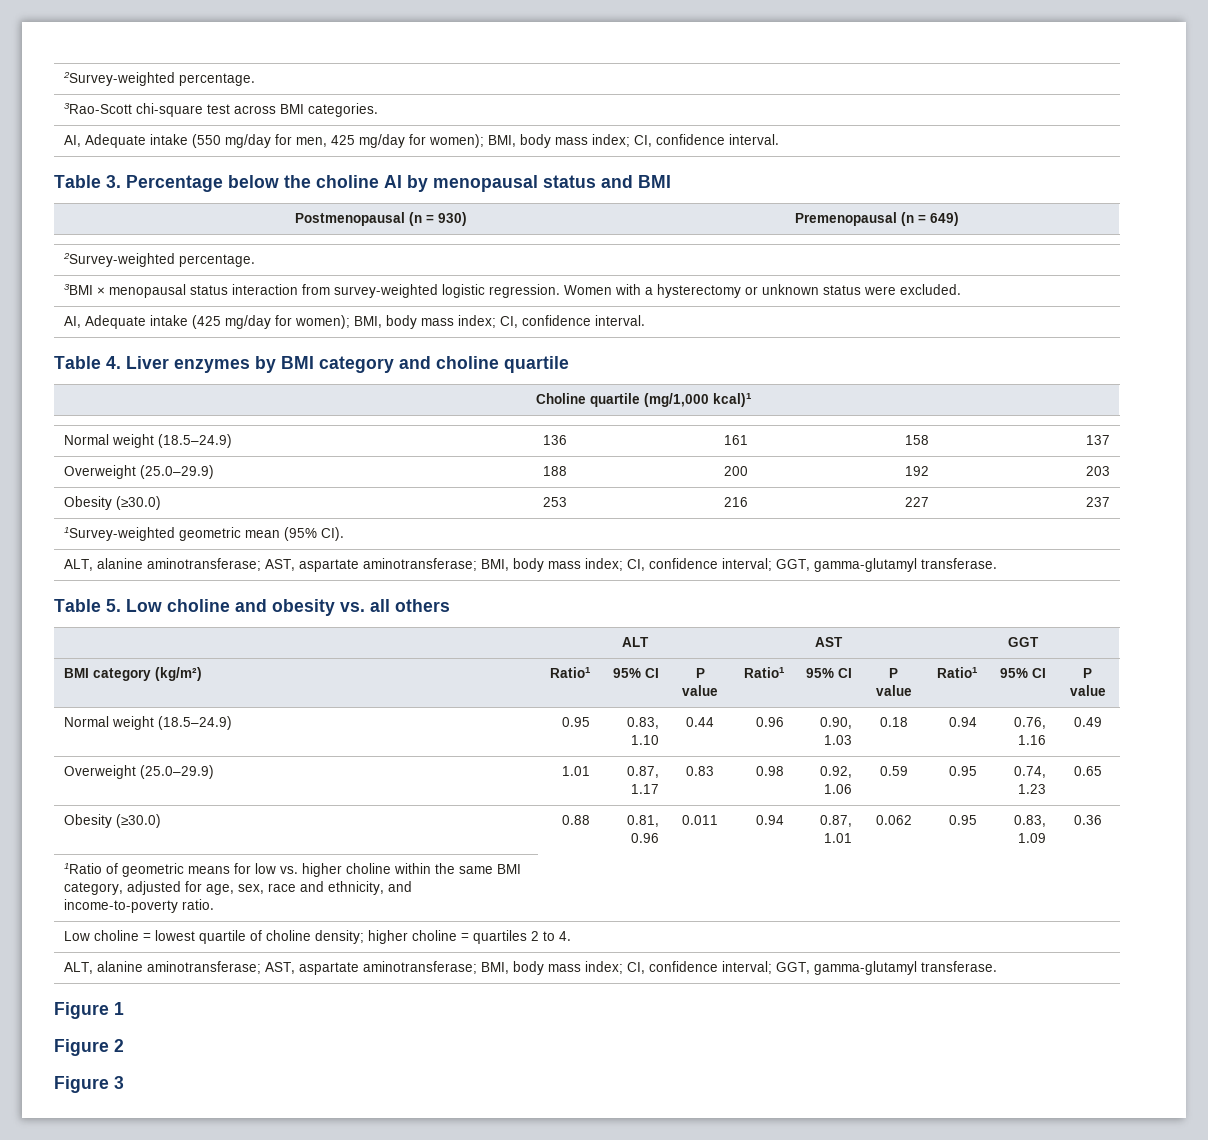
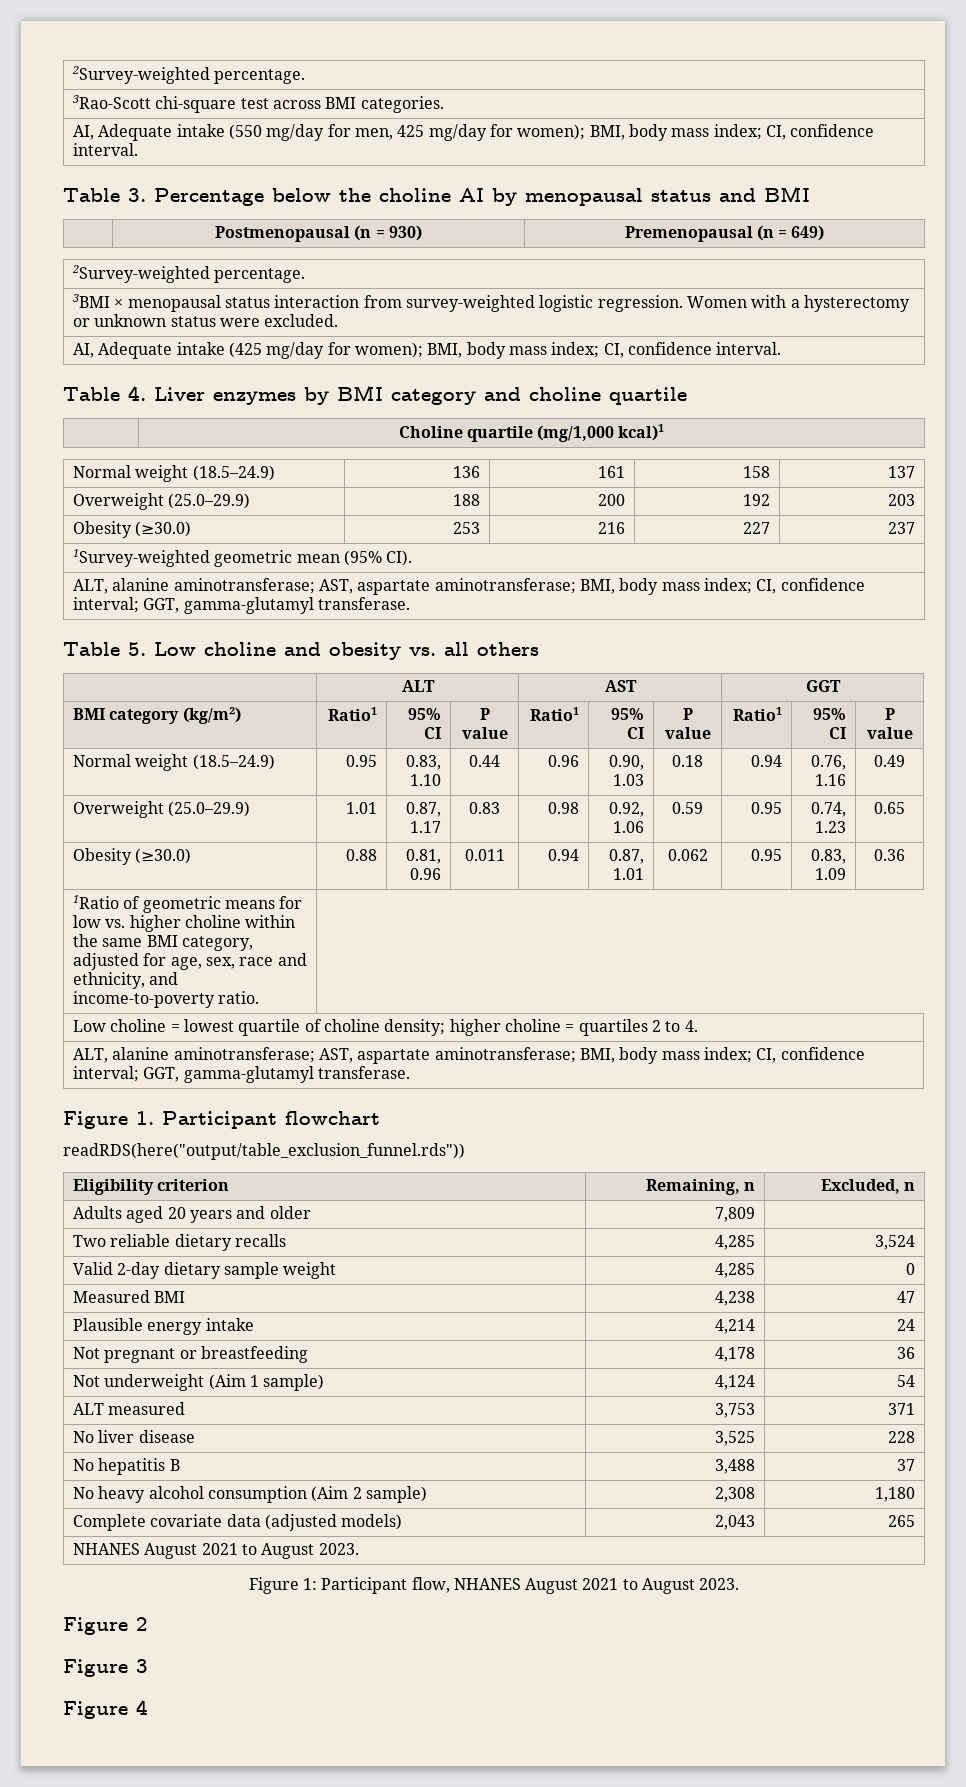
[114,1002,124,1015] 1 -> [136,1111,380,1129] [63,1143,465,1160] [73,1179,230,1195] [645,1179,755,1195] [820,1179,915,1194] [73,1206,311,1223] [714,1207,755,1222] [73,1234,287,1251] [714,1235,755,1250] [874,1235,915,1250] [73,1262,337,1279] [714,1263,755,1278] [905,1263,915,1275] [73,1290,186,1303] [714,1291,755,1306] [896,1291,915,1303] [73,1318,254,1335] [714,1319,755,1334] [896,1319,915,1331] [73,1346,309,1363] [714,1347,755,1362] [896,1347,915,1359] [73,1374,325,1391] [714,1375,755,1390] [896,1375,915,1387] [73,1402,186,1415] [714,1403,755,1418] [887,1403,915,1415] [73,1430,195,1443] [714,1431,755,1446] [887,1431,915,1443] [73,1458,180,1475] [714,1459,755,1474] [896,1459,915,1471] [73,1486,427,1503] [714,1487,755,1502] [874,1487,915,1502] [73,1514,403,1531] [714,1515,755,1530] [887,1515,915,1527] [73,1543,359,1559] [248,1577,740,1594] 1. Participant flowchart // readRDS(here("output/table_exclusion_funnel.rds")) // Eligibility criterion | Remaining, n | Excluded, n // Adults aged 20 years and older | 7,809 | // Two reliable dietary recalls | 4,285 | 3,524 // Valid 2-day dietary sample weight | 4,285 | 0 // Measured BMI | 4,238 | 47 // Plausible energy intake | 4,214 | 24 // Not pregnant or breastfeeding | 4,178 | 36 // Not underweight (Aim 1 sample) | 4,124 | 54 // ALT measured | 3,753 | 371 // No liver disease | 3,525 | 228 // No hepatitis B | 3,488 | 37 // No heavy alcohol consumption (Aim 2 sample) | 2,308 | 1,180 // Complete covariate data (adjusted models) | 2,043 | 265 // NHANES August 2021 to August 2023. // Figure 1: Participant flow, NHANES August 2021 to August 2023.
(124, 1082) none -> [63,1700,148,1719] // Figure 4

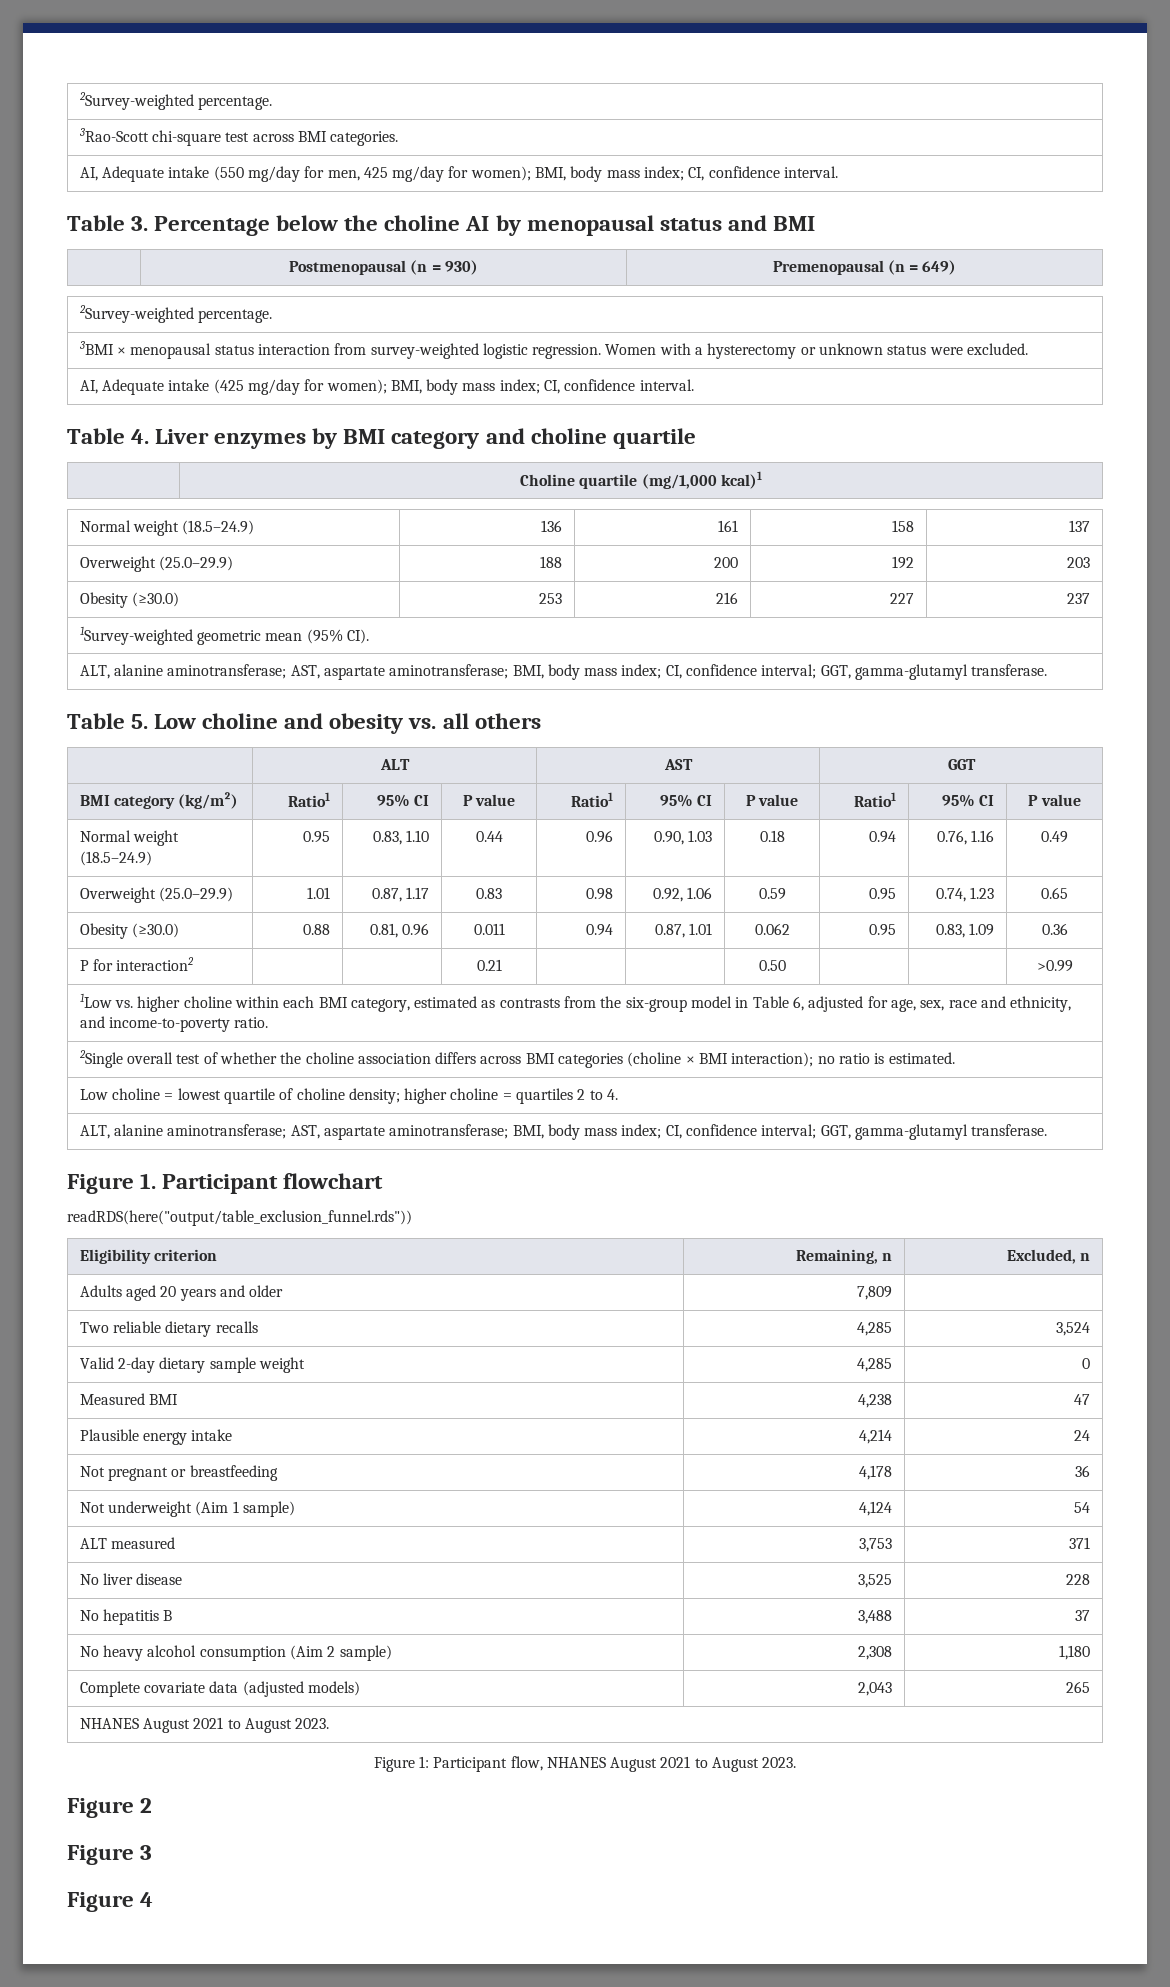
[73,895,303,913] [73,915,296,932] [73,934,254,951] 1Ratio of geometric means for low vs. higher choline within the same BMI category, -> [79,957,195,971] [476,959,502,971] [758,960,786,971] [1036,960,1073,972] [79,993,805,1012] P for interaction2 | | | 0.21 | | | 0.50 | | | >0.99 // 1Low vs. higher choline within each BMI category, estimated as contrasts from the six-group model in Table 6,
(260, 997) none -> [78,1050,955,1068] // 2Single overall test of whether the choline association differs across BMI categories (choline × BMI interaction); no ratio is estimated.

